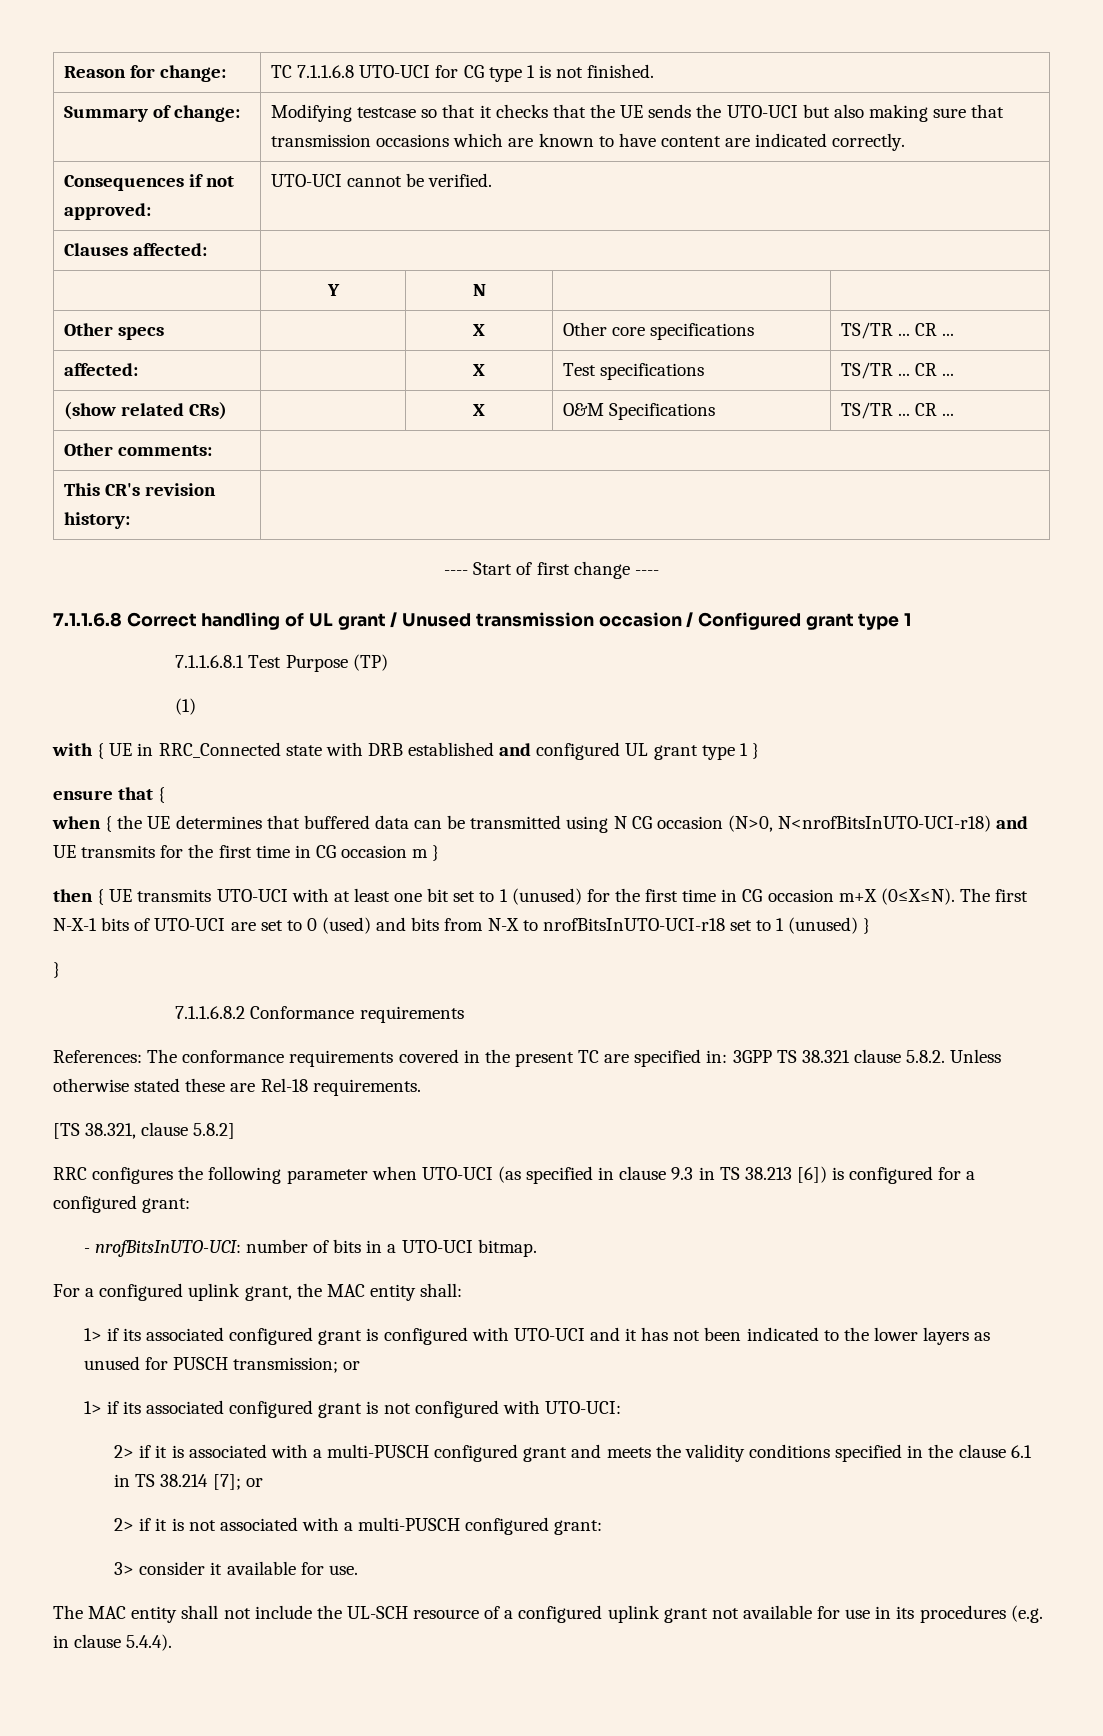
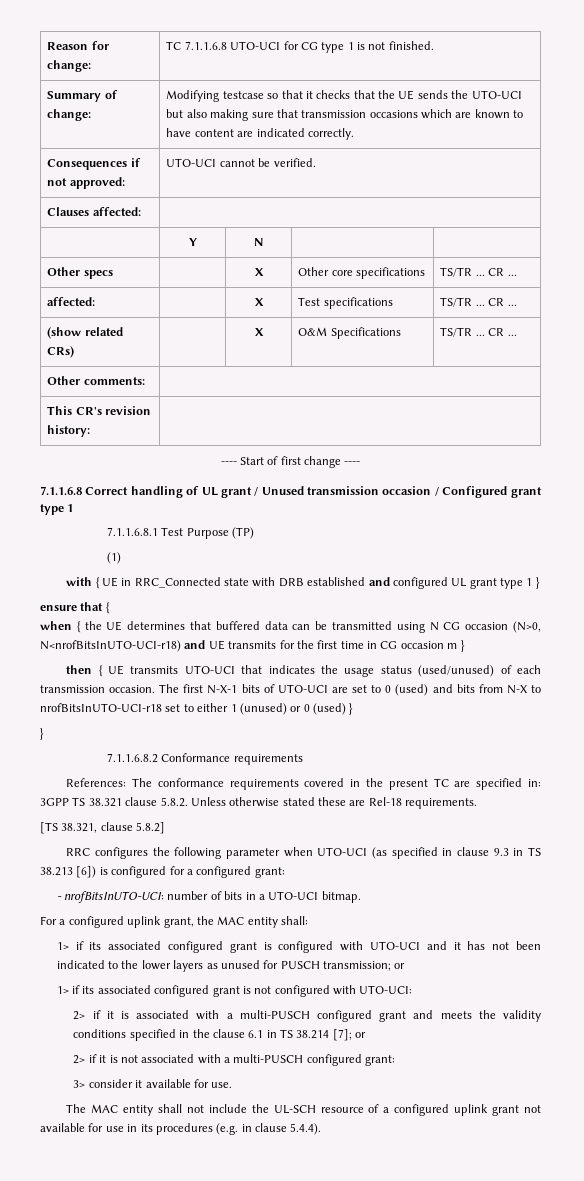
[291,888,955,905] with at least one bit set to 1 (unused) for the first time in CG occasion m+X (0≤X≤N). -> [241,665,541,677] [40,685,156,693] that indicates the usage status (used/unused) of each transmission occasion.
[776,917,859,934] 1 (unused) -> [197,703,346,715] either 1 (unused) or 0 (used)

